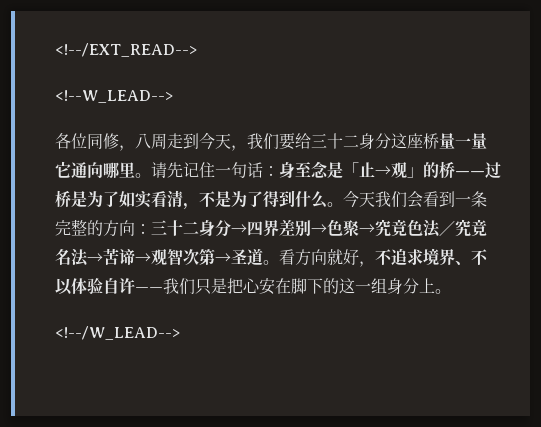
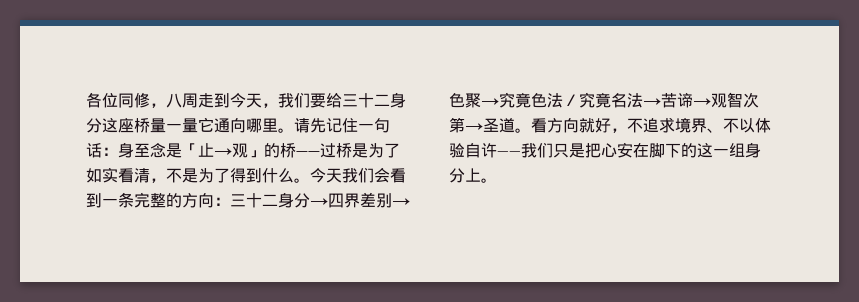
[55,43,197,57] [55,90,173,103] <!--/EXT_READ--> // <!--W_LEAD--> // -> (86, 100) none
[55,326,180,340] // <!--/W_LEAD--> -> (497, 180) none

